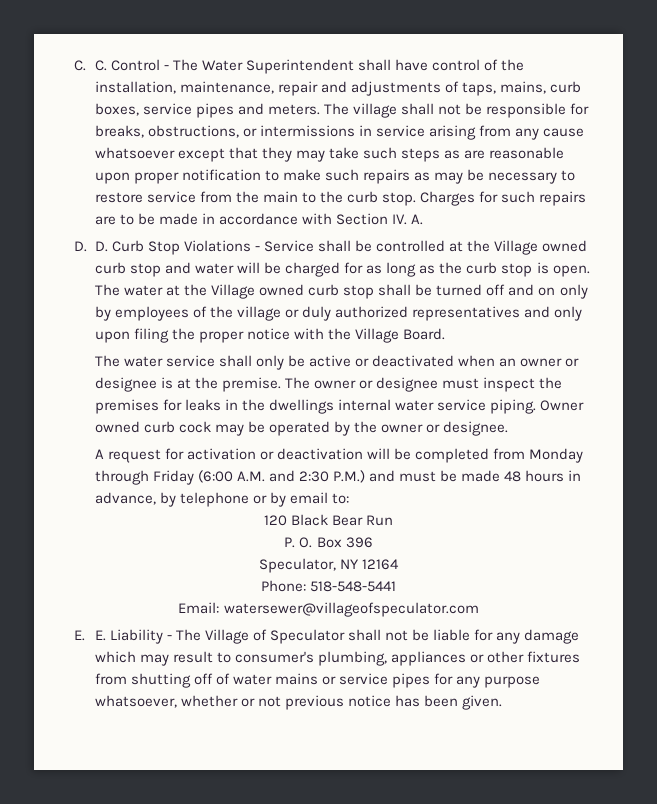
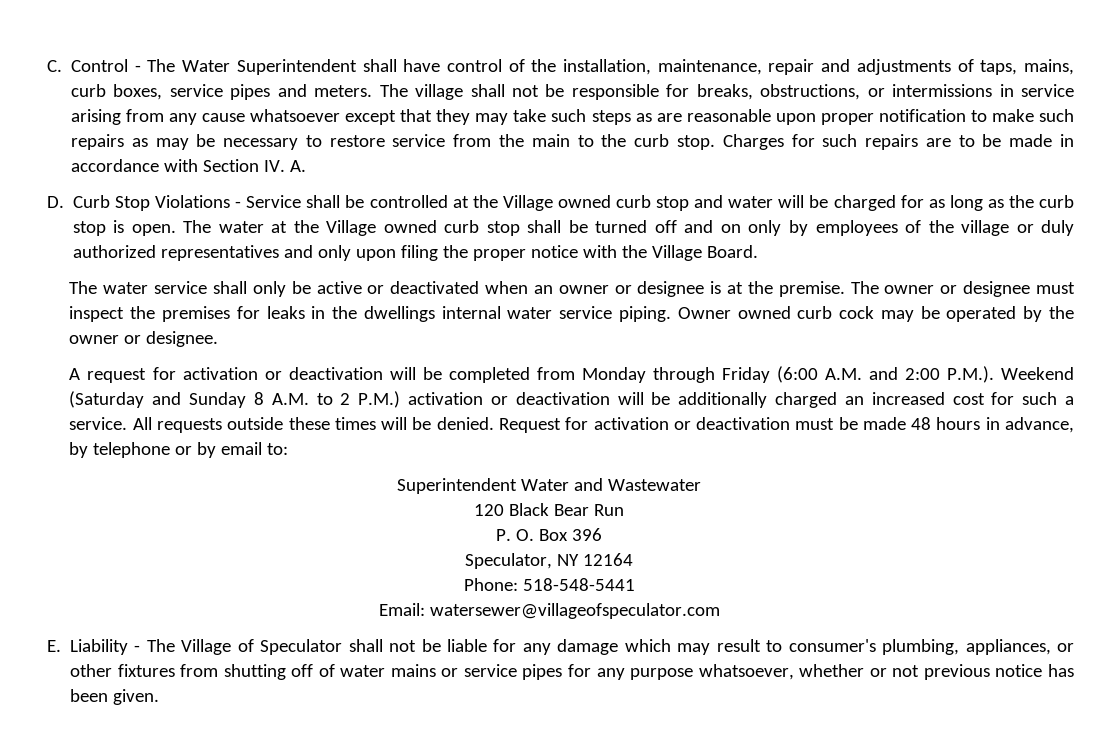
[74,60,107,71] C. C. -> [46,60,62,72] C.
[94,241,108,252] D. -> (64, 202) none
[298,470,395,483] 2:30 P.M.) and -> [904,366,1074,383] [69,391,1074,408] [69,417,791,433] 2:00 P.M.). Weekend (Saturday and Sunday 8 A.M. to 2 P.M.) activation or deactivation will be additionally charged an increased cost for such a service. All requests outside these times will be denied. Request for activation or deactivation
(349, 498) none -> [397,478,701,494] // Superintendent Water and Wastewater
[94,630,106,641] E. -> (61, 646) none
[390,651,466,666] appliances -> [965,639,1051,655] appliances,

